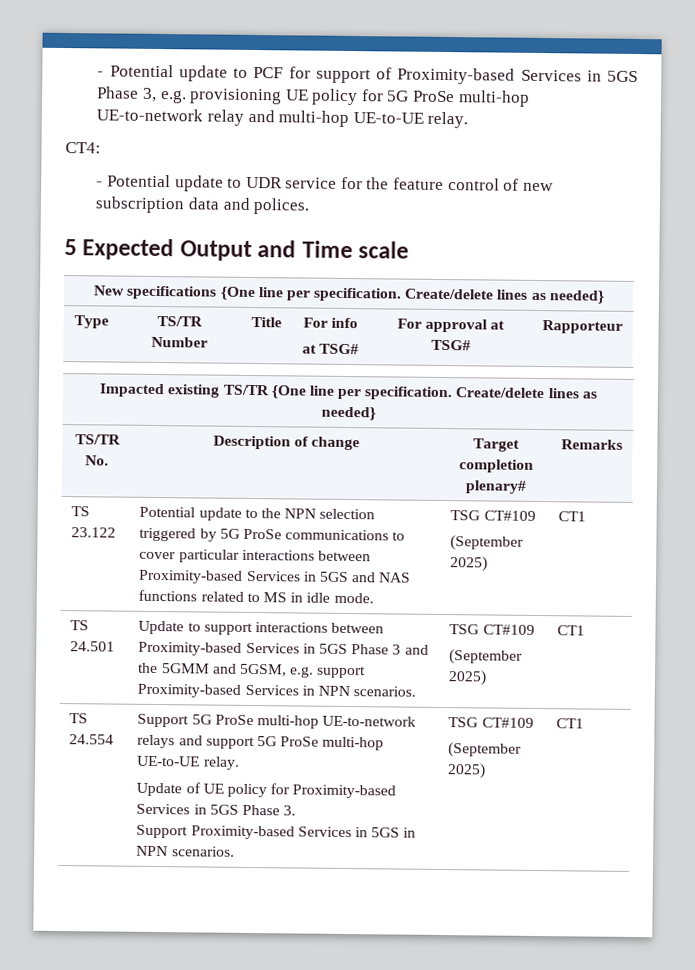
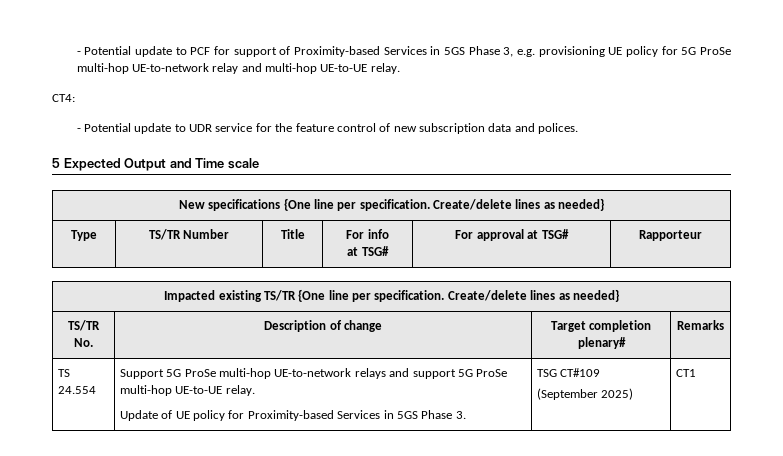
[71,506,91,517] [71,527,117,538] [139,506,376,521] [139,527,406,542] [139,549,371,563] [138,569,412,584] [138,589,374,604] [450,510,536,521] [450,535,525,551] [450,556,489,572] [558,511,587,522] [70,620,90,631] [70,641,116,652] [138,620,385,636] [138,641,429,656] [138,662,367,679] [137,683,417,698] [449,624,535,635] [449,649,524,665] [448,670,488,686] [557,625,586,636] // TS 23.122 | Potential update to the NPN selection triggered by 5G ProSe communications to cover particular interactions between Proximity-based Services in 5GS and NAS functions related to MS in idle mode. | TSG CT#109 // (September 2025) | CT1 // TS 24.501 | Update to support interactions between Proximity-based Services in 5GS Phase 3 and the 5GMM and 5GSM, e.g. support Proximity-based Services in NPN scenarios. | TSG CT#109 // (September 2025) | CT1 -> (724, 325) none
[136,824,417,840] [136,845,235,857] // Support Proximity-based Services in 5GS in NPN scenarios. -> (466, 415) none

